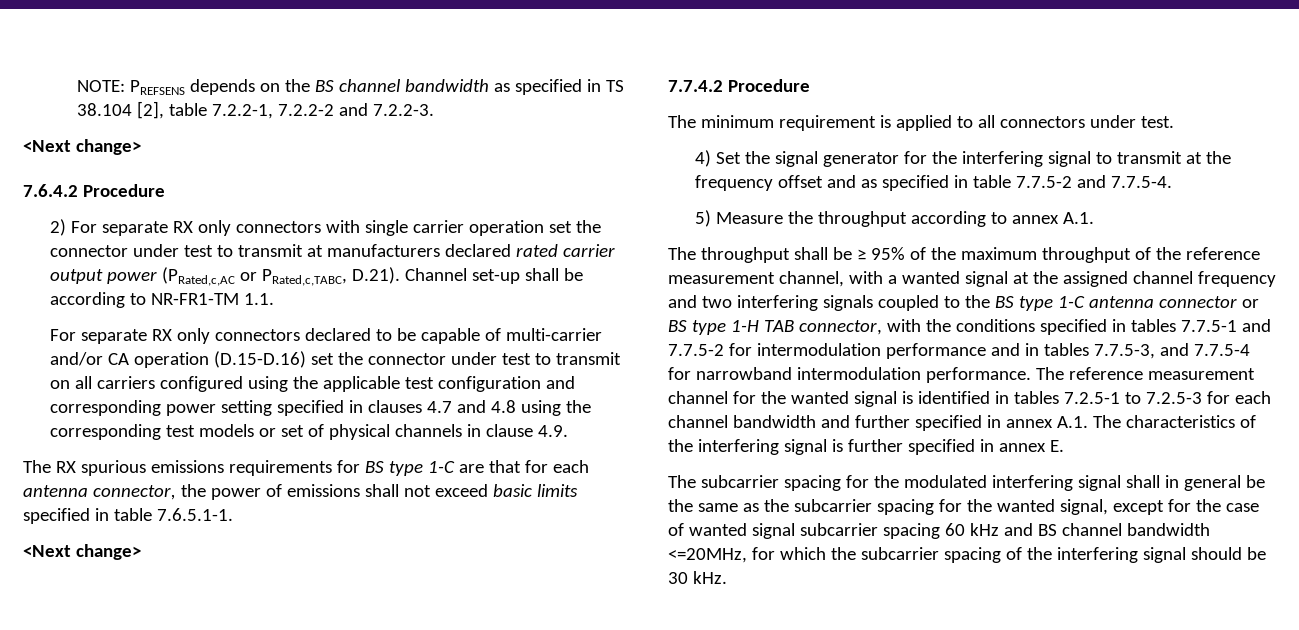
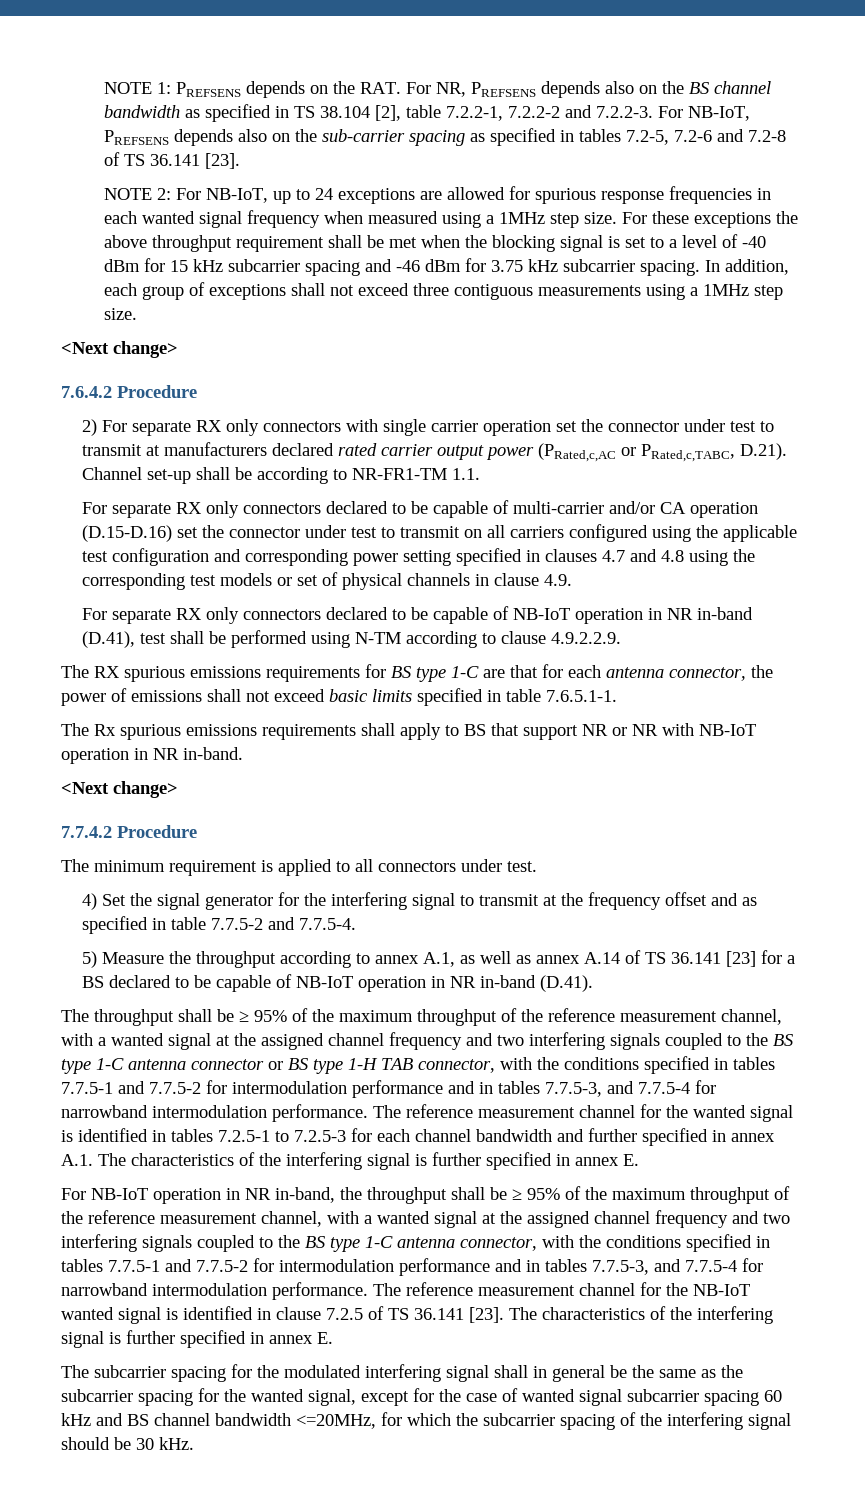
[76,80,125,92] NOTE: -> [103,82,171,94] NOTE 1:
(310, 85) none -> [359,81,684,98] RAT. For NR, PREFSENS depends also on the
(434, 110) none -> [657,106,750,121] [103,128,786,146] [103,152,240,169] [103,186,771,204] [103,210,798,228] [103,234,766,252] [103,258,789,276] [103,282,783,300] [103,308,137,320] For NB-IoT, PREFSENS depends also on the sub-carrier spacing as specified in tables 7.2-5, 7.2-6 and 7.2-8 of TS 36.141 [23]. // NOTE 2: For NB-IoT, up to 24 exceptions are allowed for spurious response frequencies in each wanted signal frequency when measured using a 1MHz step size. For these exceptions the above throughput requirement shall be met when the blocking signal is set to a level of -40 dBm for 15 kHz subcarrier spacing and -46 dBm for 3.75 kHz subcarrier spacing. In addition, each group of exceptions shall not exceed three contiguous measurements using a 1MHz step size.
(568, 431) none -> [82,606,754,624] [82,630,622,648] // For separate RX only connectors declared to be capable of NB-IoT operation in NR in-band (D.41), test shall be performed using N-TM according to clause 4.9.2.2.9.
(233, 514) none -> [61,723,756,740] [61,747,243,764] // The Rx spurious emissions requirements shall apply to BS that support NR or NR with NB-IoT operation in NR in-band.
[1062,212,1094,224] A.1. -> [423,950,796,967] [82,974,594,992] A.1, as well as annex A.14 of TS 36.141 [23] for a BS declared to be capable of NB-IoT operation in NR in-band (D.41).
(1064, 446) none -> [61,1186,790,1204] [61,1210,790,1228] [61,1234,770,1252] [61,1258,763,1276] [61,1282,750,1300] [61,1306,773,1324] [61,1330,333,1348] // For NB-IoT operation in NR in-band, the throughput shall be ≥ 95% of the maximum throughput of the reference measurement channel, with a wanted signal at the assigned channel frequency and two interfering signals coupled to the BS type 1-C antenna connector, with the conditions specified in tables 7.7.5-1 and 7.7.5-2 for intermodulation performance and in tables 7.7.5-3, and 7.7.5-4 for narrowband intermodulation performance. The reference measurement channel for the NB-IoT wanted signal is identified in clause 7.2.5 of TS 36.141 [23]. The characteristics of the interfering signal is further specified in annex E.

